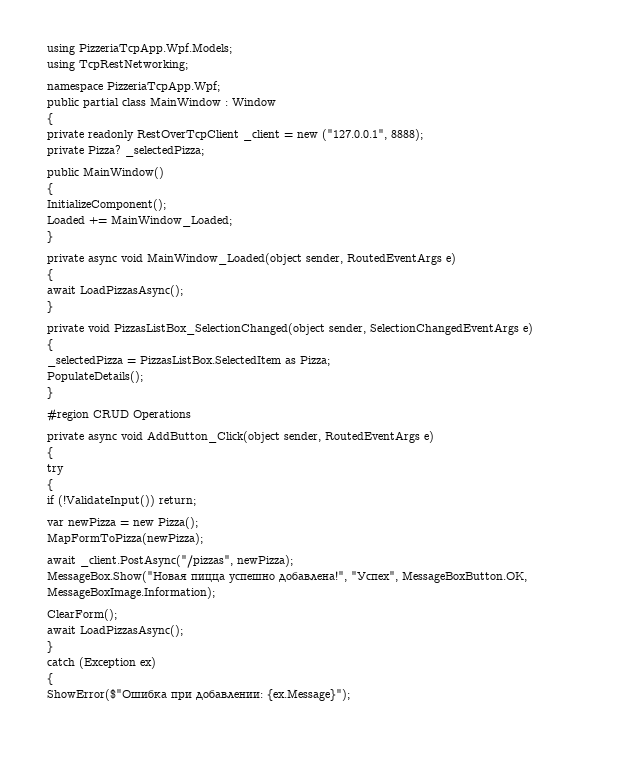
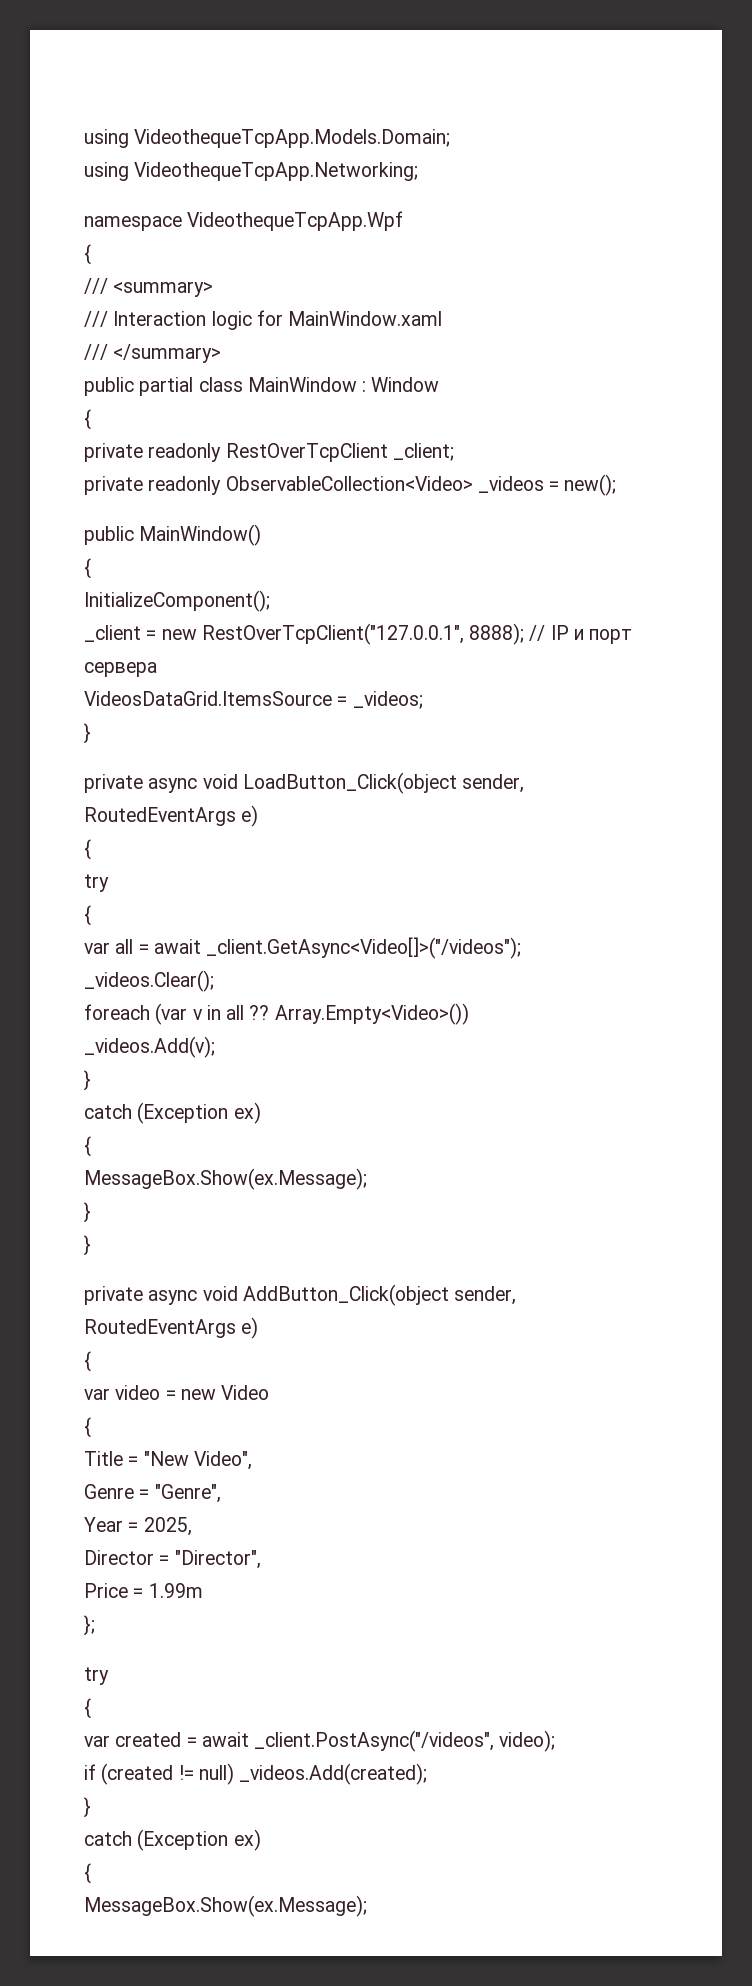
[47,43,232,55] [47,60,188,71] using PizzeriaTcpApp.Wpf.Models; // using TcpRestNetworking; -> [84,129,451,148] [84,162,419,181] using VideothequeTcpApp.Models.Domain; // using VideothequeTcpApp.Networking;
[107,81,220,92] PizzeriaTcpApp.Wpf; -> [187,211,404,231] [84,244,91,265] [84,278,214,297] [84,310,443,330] [84,344,222,363] VideothequeTcpApp.Wpf // { // /// <summary> // /// Interaction logic for MainWindow.xaml // /// </summary>
[243,129,423,141] [47,145,204,157] [47,167,164,179] [47,183,53,195] [47,199,166,211] [47,215,232,227] [47,231,53,243] [47,253,456,265] [47,269,53,281] [47,285,183,297] [47,301,53,313] [47,323,533,335] [47,339,53,351] [47,356,330,367] [47,371,143,383] [47,387,53,399] [47,408,191,422] _client = new ("127.0.0.1", 8888); // private Pizza? _selectedPizza; // public MainWindow() // { // InitializeComponent(); // Loaded += MainWindow_Loaded; // } // private async void MainWindow_Loaded(object sender, RoutedEventArgs e) // { // await LoadPizzasAsync(); // } // private void PizzasListBox_SelectionChanged(object sender, SelectionChangedEventArgs e) // { // _selectedPizza = PizzasListBox.SelectedItem as Pizza; // PopulateDetails(); // } // #region CRUD Operations -> [392,443,454,461] [84,474,617,496] [84,524,262,546] [84,558,91,579] [84,590,270,612] [84,623,633,645] [84,662,157,677] [84,691,423,709] [84,723,91,744] [84,772,525,794] [84,805,259,827] [84,839,91,860] [84,874,109,892] [84,905,91,926] [84,937,522,959] [84,970,214,992] [84,1003,469,1025] [84,1036,215,1058] [84,1070,91,1091] [84,1102,261,1124] [84,1136,91,1157] [84,1168,367,1190] [84,1202,91,1223] [84,1235,91,1256] _client; // private readonly ObservableCollection<Video> _videos = new(); // public MainWindow() // { // InitializeComponent(); // _client = new RestOverTcpClient("127.0.0.1", 8888); // IP и порт сервера // VideosDataGrid.ItemsSource = _videos; // } // private async void LoadButton_Click(object sender, RoutedEventArgs e) // { // try // { // var all = await _client.GetAsync<Video[]>("/videos"); // _videos.Clear(); // foreach (var v in all ?? Array.Empty<Video>()) // _videos.Add(v); // } // catch (Exception ex) // { // MessageBox.Show(ex.Message); // } // }
[47,464,64,475] [47,479,53,491] [47,495,196,507] [47,517,198,529] [47,533,203,545] [47,555,293,568] [47,571,527,583] [47,587,215,599] [47,609,117,621] [47,625,183,637] [47,641,53,653] [47,657,156,669] [47,673,53,685] [47,689,350,701] try // { // if (!ValidateInput()) return; // var newPizza = new Pizza(); // MapFormToPizza(newPizza); // await _client.PostAsync("/pizzas", newPizza); // MessageBox.Show("Новая пицца успешно добавлена!", "Успех", MessageBoxButton.OK, MessageBoxImage.Information); // ClearForm(); // await LoadPizzasAsync(); // } // catch (Exception ex) // { // ShowError($"Ошибка при добавлении: {ex.Message}"); -> [84,1385,270,1400] [84,1417,91,1438] [84,1451,252,1470] [84,1484,221,1503] [84,1517,192,1536] [84,1550,261,1569] [84,1583,203,1598] [84,1615,95,1636] [84,1667,109,1685] [84,1698,91,1719] [84,1730,556,1752] [84,1763,428,1785] [84,1797,91,1818] [84,1829,261,1851] [84,1863,91,1884] [84,1895,367,1917] var video = new Video // { // Title = "New Video", // Genre = "Genre", // Year = 2025, // Director = "Director", // Price = 1.99m // }; // try // { // var created = await _client.PostAsync("/videos", video); // if (created != null) _videos.Add(created); // } // catch (Exception ex) // { // MessageBox.Show(ex.Message);

